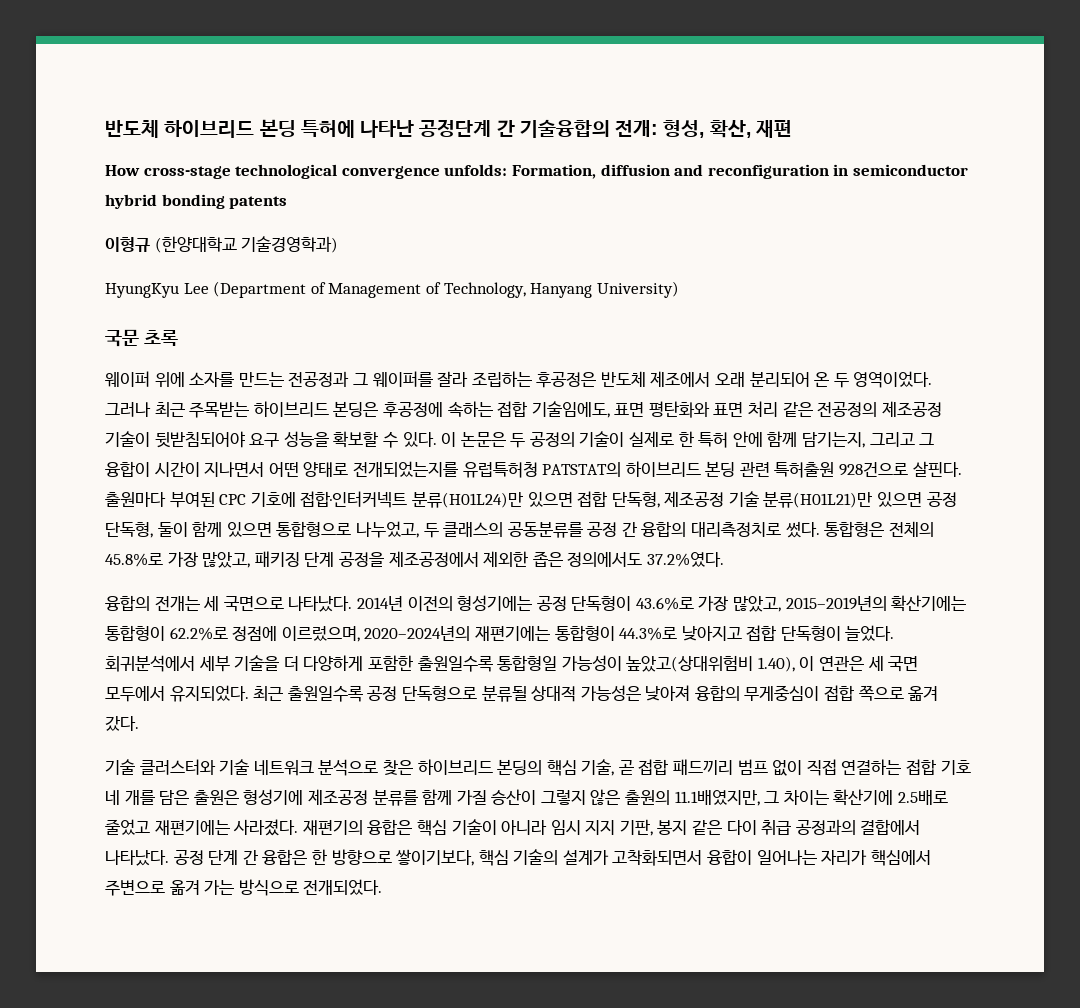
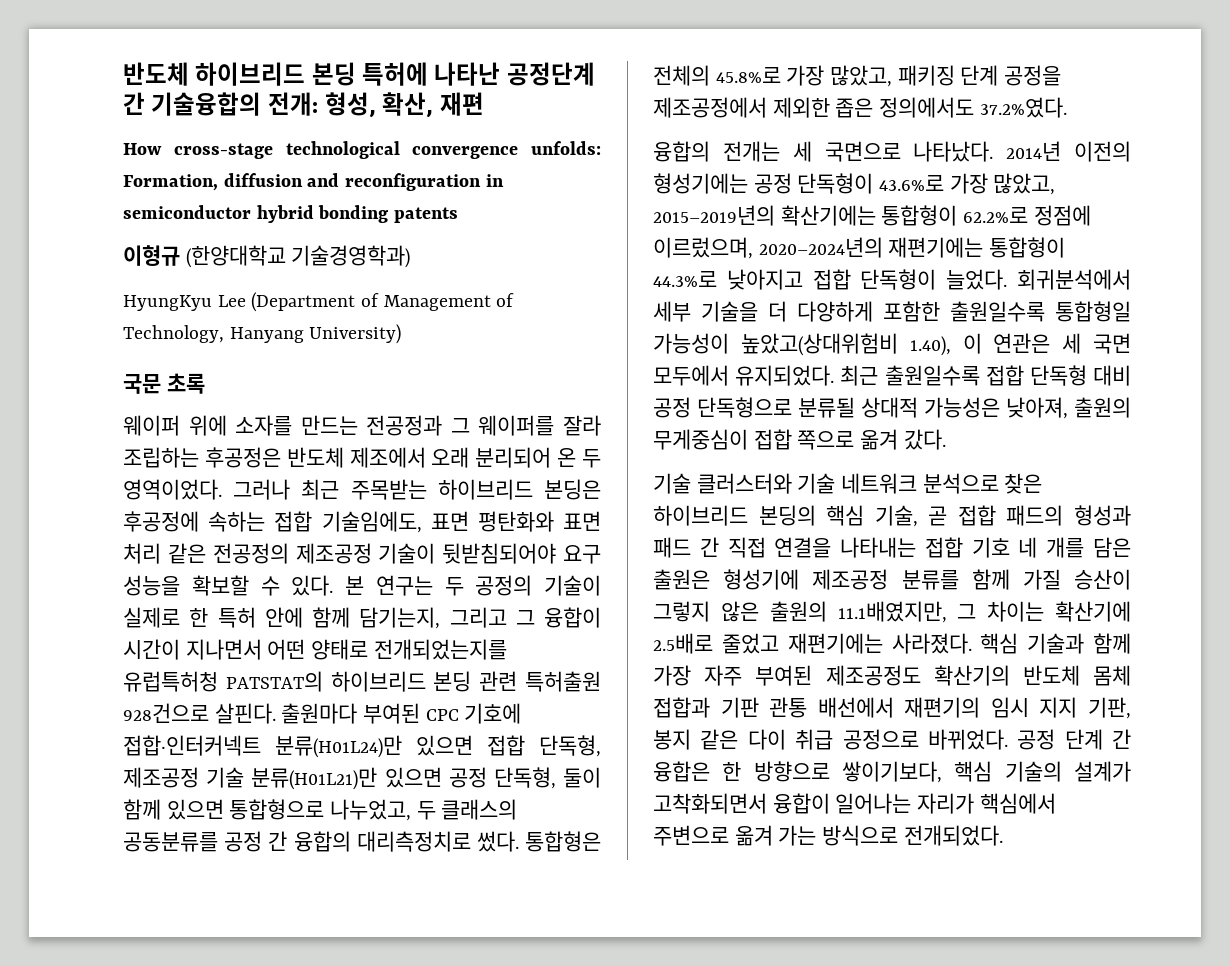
[441,432,506,447] 이 논문은 -> [345,575,433,596] 본 연구는
(363, 694) none -> [985,365,1131,386] 접합 단독형 대비
[645,685,740,701] 낮아져 융합의 -> [1006,397,1131,419] 낮아져, 출원의
[673,759,902,776] 패드끼리 범프 없이 직접 연결하는 -> [1006,505,1131,526] [653,537,917,558] 패드의 형성과 패드 간 직접 연결을 나타내는
[302,819,548,836] 재편기의 융합은 핵심 기술이 아니라 -> [980,633,1131,654] [653,665,1131,686] [653,697,981,718] 핵심 기술과 함께 가장 자주 부여된 제조공정도 확산기의 반도체 몸체 접합과 기판 관통 배선에서 재편기의
[795,819,921,835] [105,850,169,866] 공정과의 결합에서 나타났다. -> [842,729,1008,750] 공정으로 바뀌었다.

